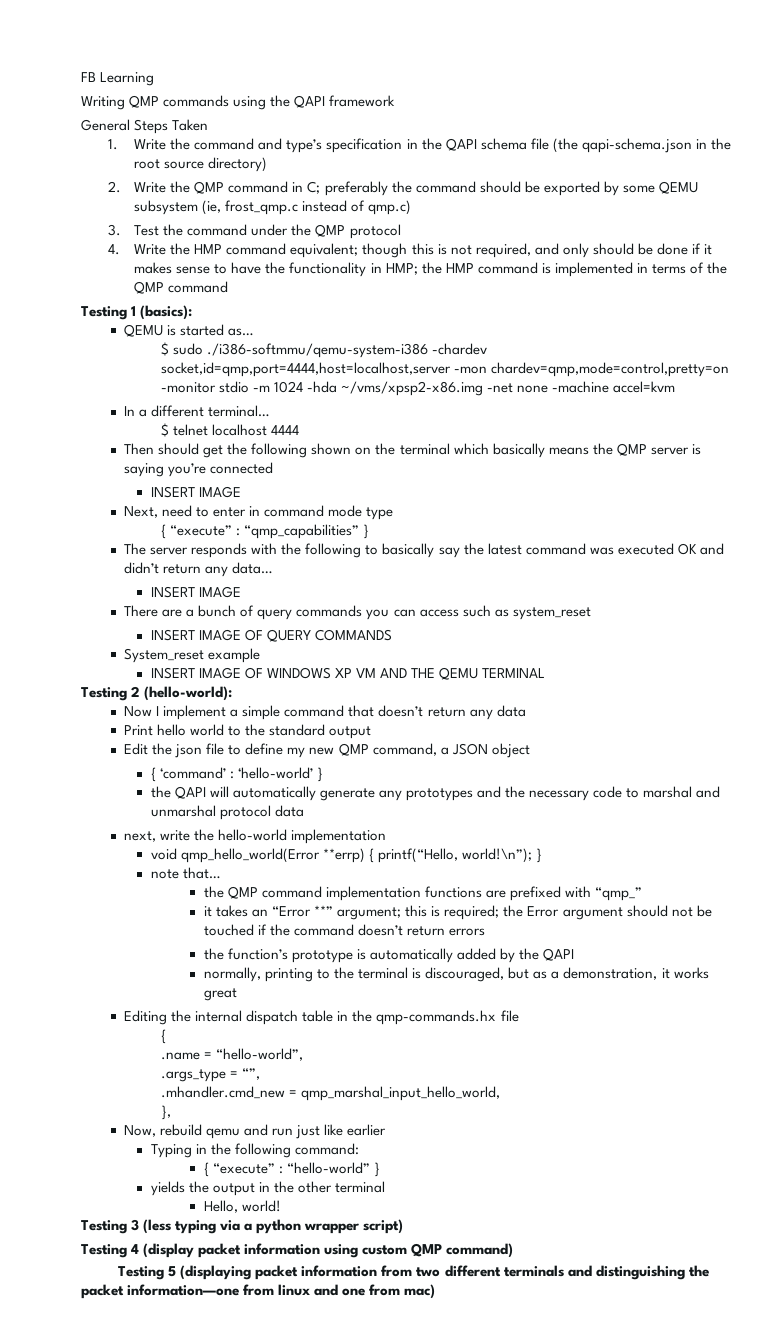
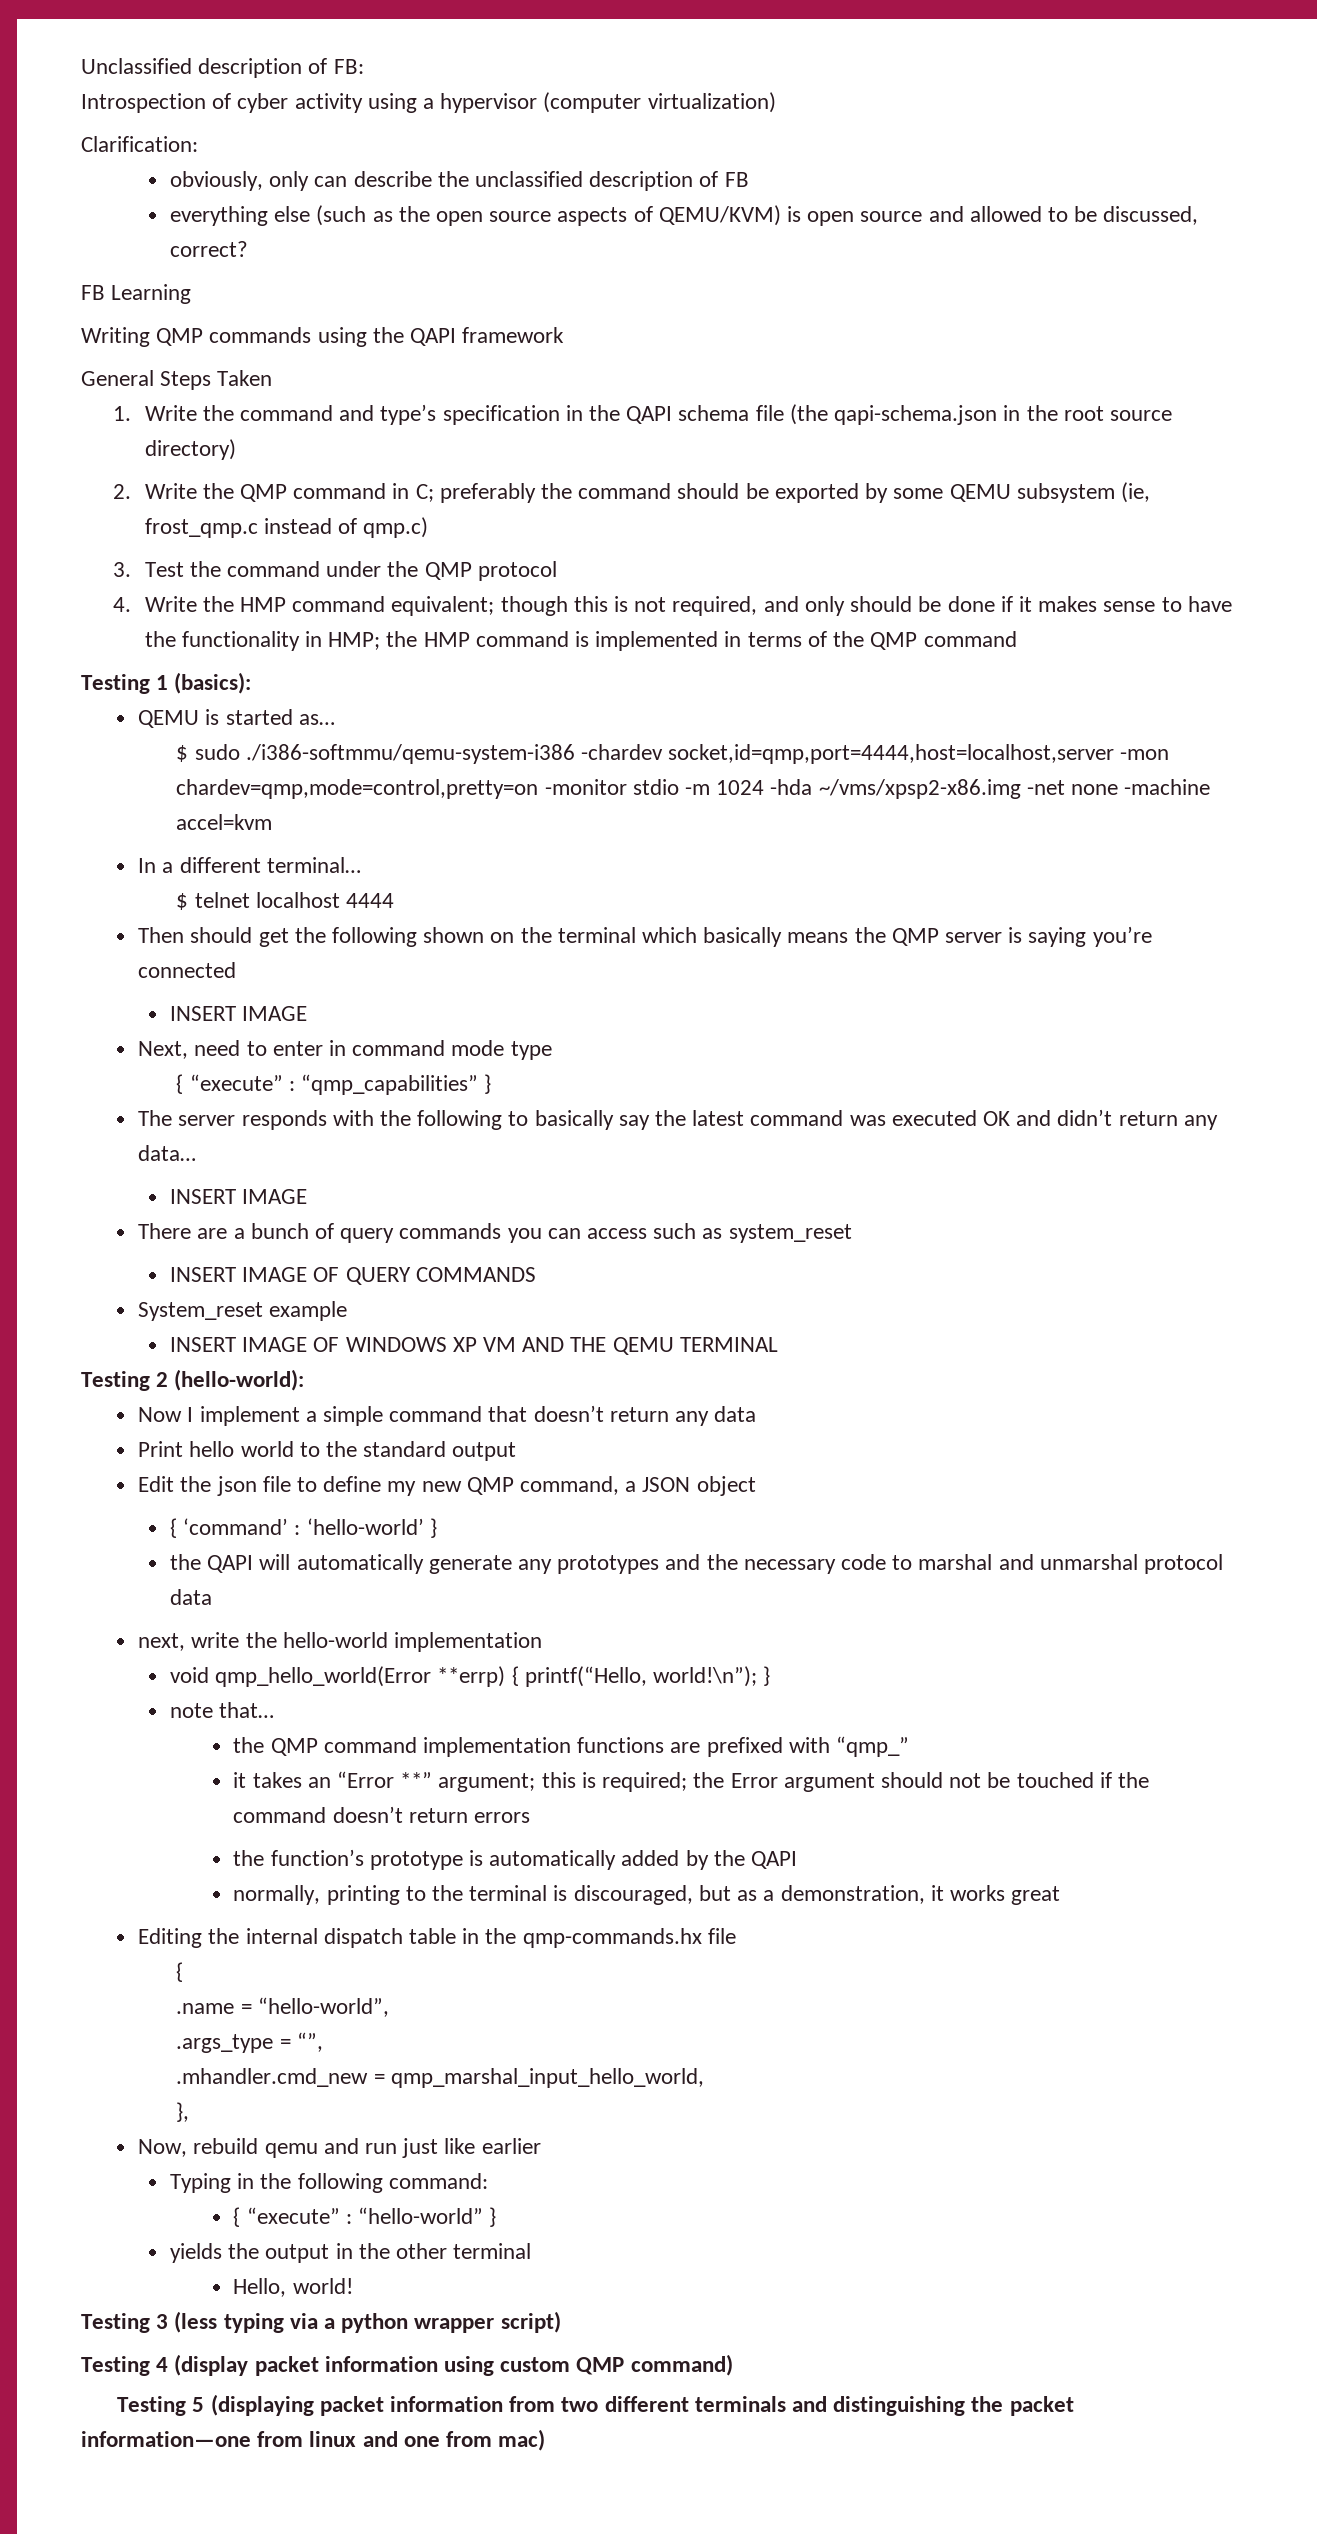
(81, 77) none -> [81,58,364,78] [81,92,776,113] [81,136,198,152] [169,171,749,191] [169,205,1199,226] [169,241,248,257] Unclassified description of FB: // Introspection of cyber activity using a hypervisor (computer virtualization) // Clarification: // obviously, only can describe the unclassified description of FB // everything else (such as the open source aspects of QEMU/KVM) is open source and allowed to be discussed, correct? //

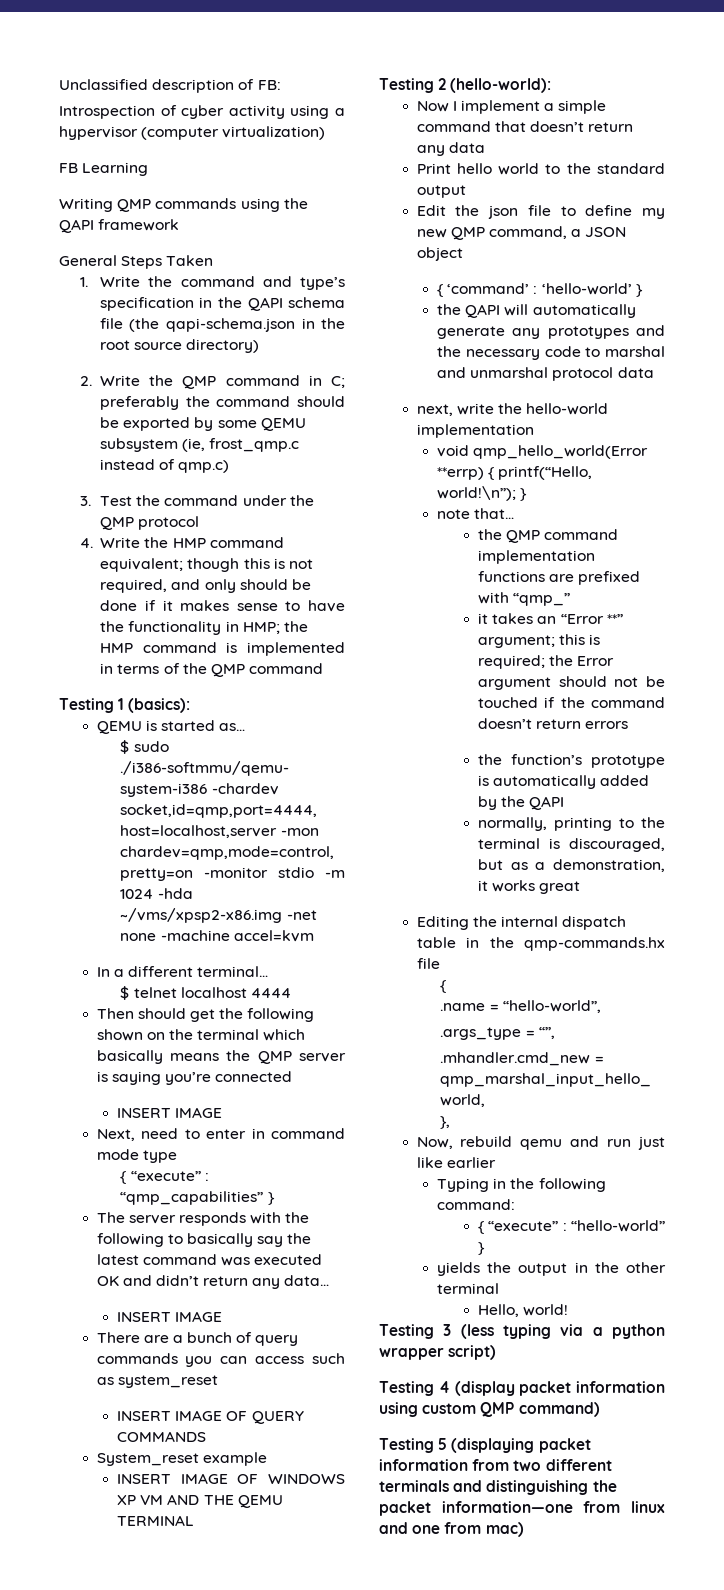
[81,136,198,152] [169,171,749,191] [169,205,1199,226] [169,241,248,257] // Clarification: // obviously, only can describe the unclassified description of FB // everything else (such as the open source aspects of QEMU/KVM) is open source and allowed to be discussed, correct? -> (326, 133) none

